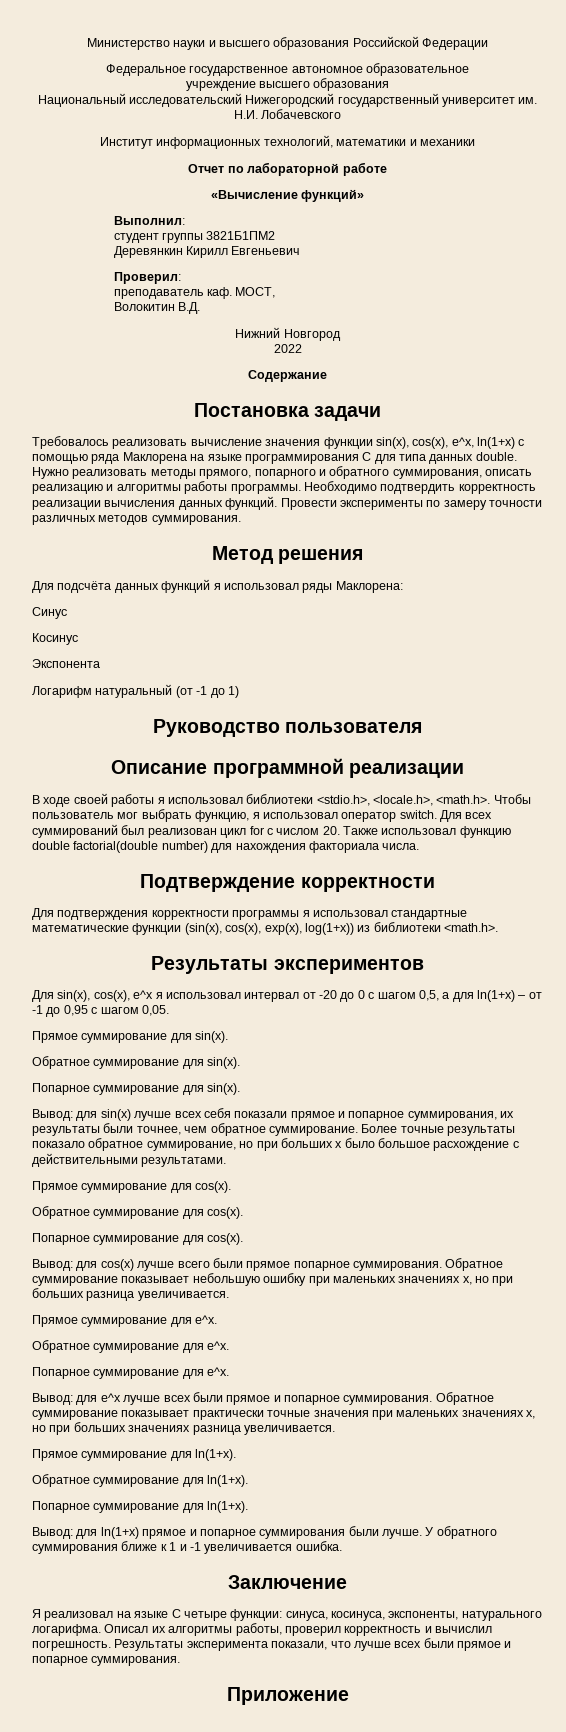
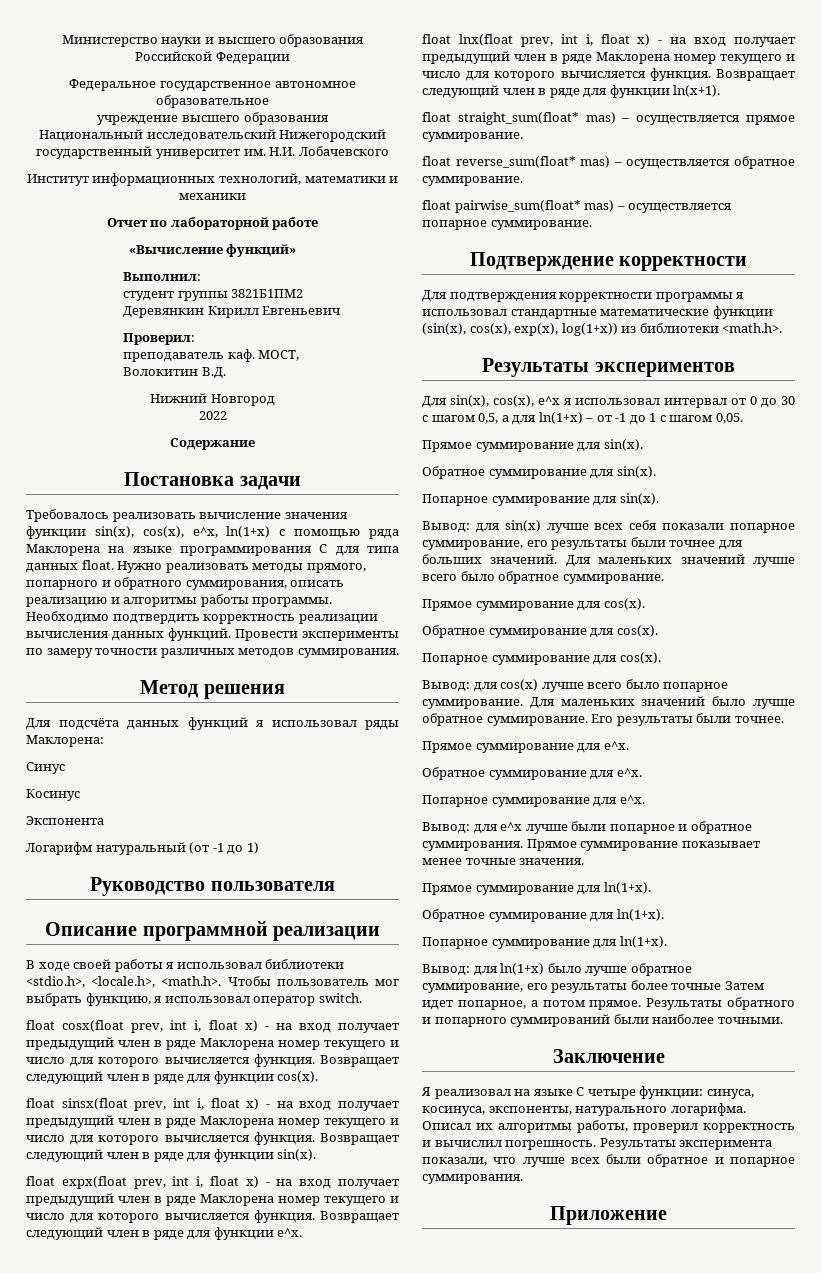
[475,452,517,461] double. -> [81,560,114,570] float.
[440,810,493,822] [32,824,511,838] [32,841,420,853] Для всех суммирований был реализован цикл for с числом 20. Также использовал функцию double factorial(double number) для нахождения факториала числа. -> [26,1020,399,1033] [26,1037,399,1050] [26,1054,399,1067] [26,1071,319,1084] [26,1098,399,1111] [26,1115,399,1128] [26,1132,399,1145] [26,1149,317,1162] [26,1176,400,1189] [26,1193,399,1206] [26,1210,399,1223] [26,1227,303,1240] [422,34,795,47] [422,51,795,64] [422,68,795,81] [422,85,721,98] [422,112,795,125] [422,132,523,142] [422,156,795,169] [422,176,523,186] [422,200,733,213] [422,220,592,230] // float cosx(float prev, int i, float x) - на вход получает предыдущий член в ряде Маклорена номер текущего и число для которого вычисляется функция. Возвращает следующий член в ряде для функции cos(x). // float sinsx(float prev, int i, float x) - на вход получает предыдущий член в ряде Маклорена номер текущего и число для которого вычисляется функция. Возвращает следующий член в ряде для функции sin(x). // float expx(float prev, int i, float x) - на вход получает предыдущий член в ряде Маклорена номер текущего и число для которого вычисляется функция. Возвращает следующий член в ряде для функции e^x. // float lnx(float prev, int i, float x) - на вход получает предыдущий член в ряде Маклорена номер текущего и число для которого вычисляется функция. Возвращает следующий член в ряде для функции ln(x+1). // float straight_sum(float* mas) – осуществляется прямое суммирование. // float reverse_sum(float* mas) – осуществляется обратное суммирование. // float pairwise_sum(float* mas) – осуществляется попарное суммирование.
[319,990,365,1002] -20 до 0 -> [750,396,795,408] 0 до 30
[63,1005,88,1016] 0,95 -> [649,413,657,422] 1
[290,1111,515,1121] [32,1123,515,1136] [32,1138,519,1151] [32,1153,227,1167] прямое и попарное суммирования, их результаты были точнее, чем обратное суммирование. Более точные результаты показало обратное суммирование, но при больших x было большое расхождение с действительными результатами. -> [730,523,795,533] [422,537,743,550] [422,554,795,567] [422,571,664,584] попарное суммирование, его результаты были точнее для больших значений. Для маленьких значений лучше всего было обратное суммирование.
[212,1258,504,1271] [32,1273,514,1286] [32,1288,229,1301] были прямое попарное суммирования. Обратное суммирование показывает небольшую ошибку при маленьких значениях x, но при больших разница увеличивается. -> [625,679,729,692] [422,696,795,709] [422,713,784,726] было попарное суммирование. Для маленьких значений было лучше обратное суммирование. Его результаты были точнее.
[163,1392,494,1405] [32,1410,535,1420] [32,1422,335,1435] всех были прямое и попарное суммирования. Обратное суммирование показывает практически точные значения при маленьких значениях x, но при больших значениях разница увеличивается. -> [571,821,752,834] [422,839,760,851] [422,858,585,865] были попарное и обратное суммирования. Прямое суммирование показывает менее точные значения.
[142,1526,497,1539] [32,1541,342,1554] прямое и попарное суммирования были лучше. У обратного суммирования ближе к 1 и -1 увеличивается ошибка. -> [547,963,692,976] [422,980,764,993] [422,997,795,1010] [422,1014,783,1027] было лучше обратное суммирование, его результаты более точные Затем идет попарное, а потом прямое. Результаты обратного и попарного суммирований были наиболее точными.
[457,1641,501,1651] прямое -> [647,1154,709,1167] обратное

